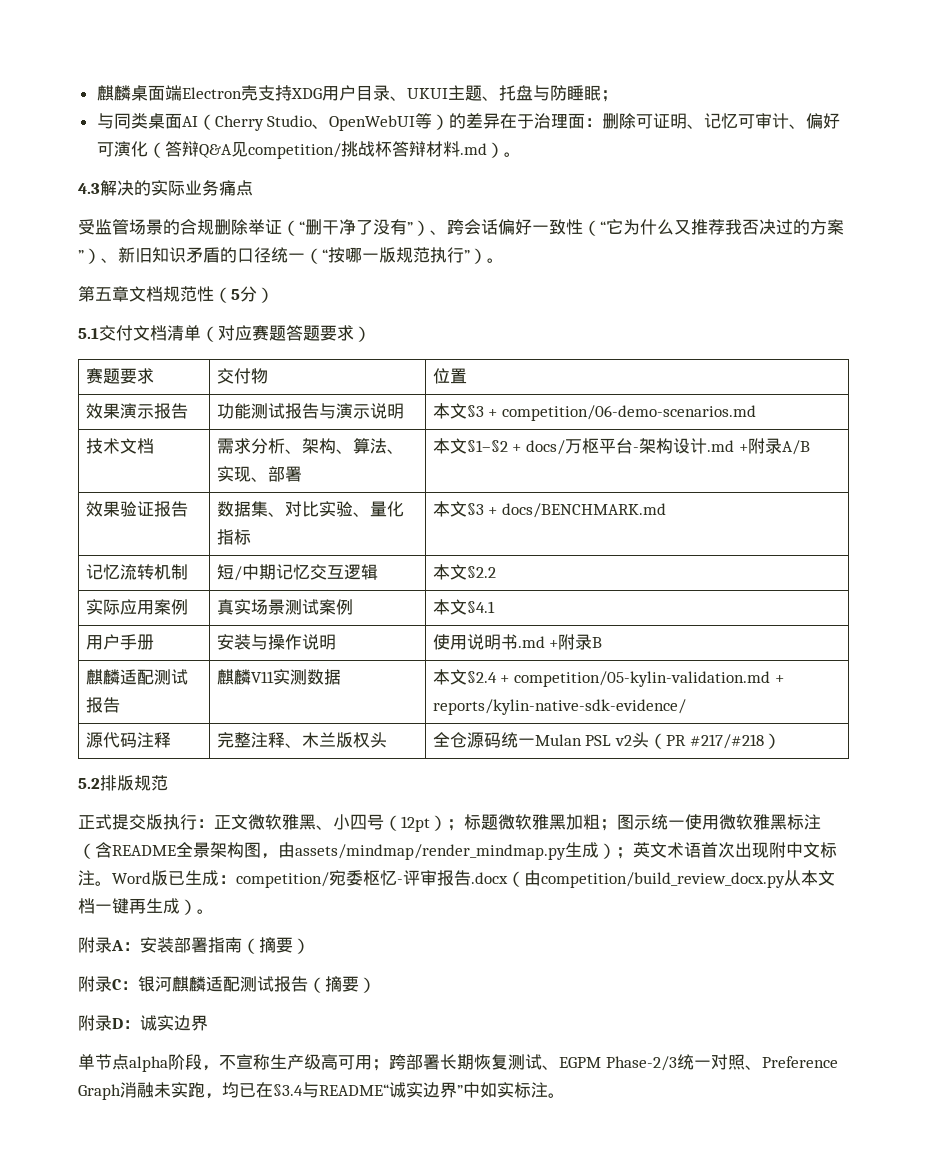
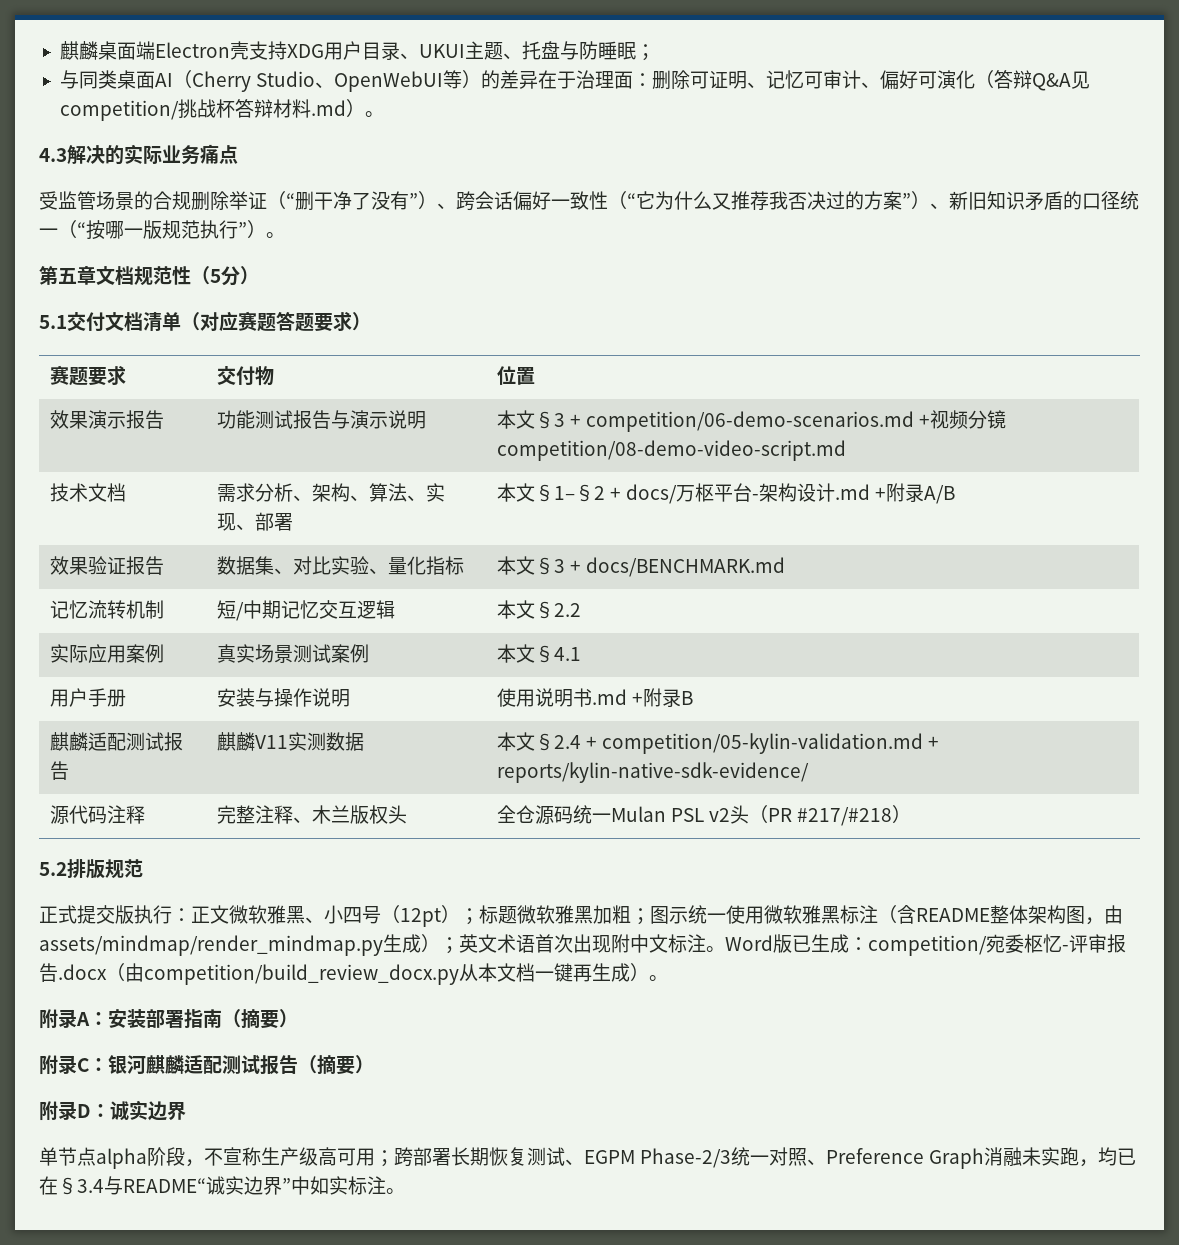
(757, 413) none -> [919,410,1007,429] [496,440,846,461] +视频分镜competition/08-demo-video-script.md
[176,842,210,858] 全景 -> [990,905,1028,924] 整体

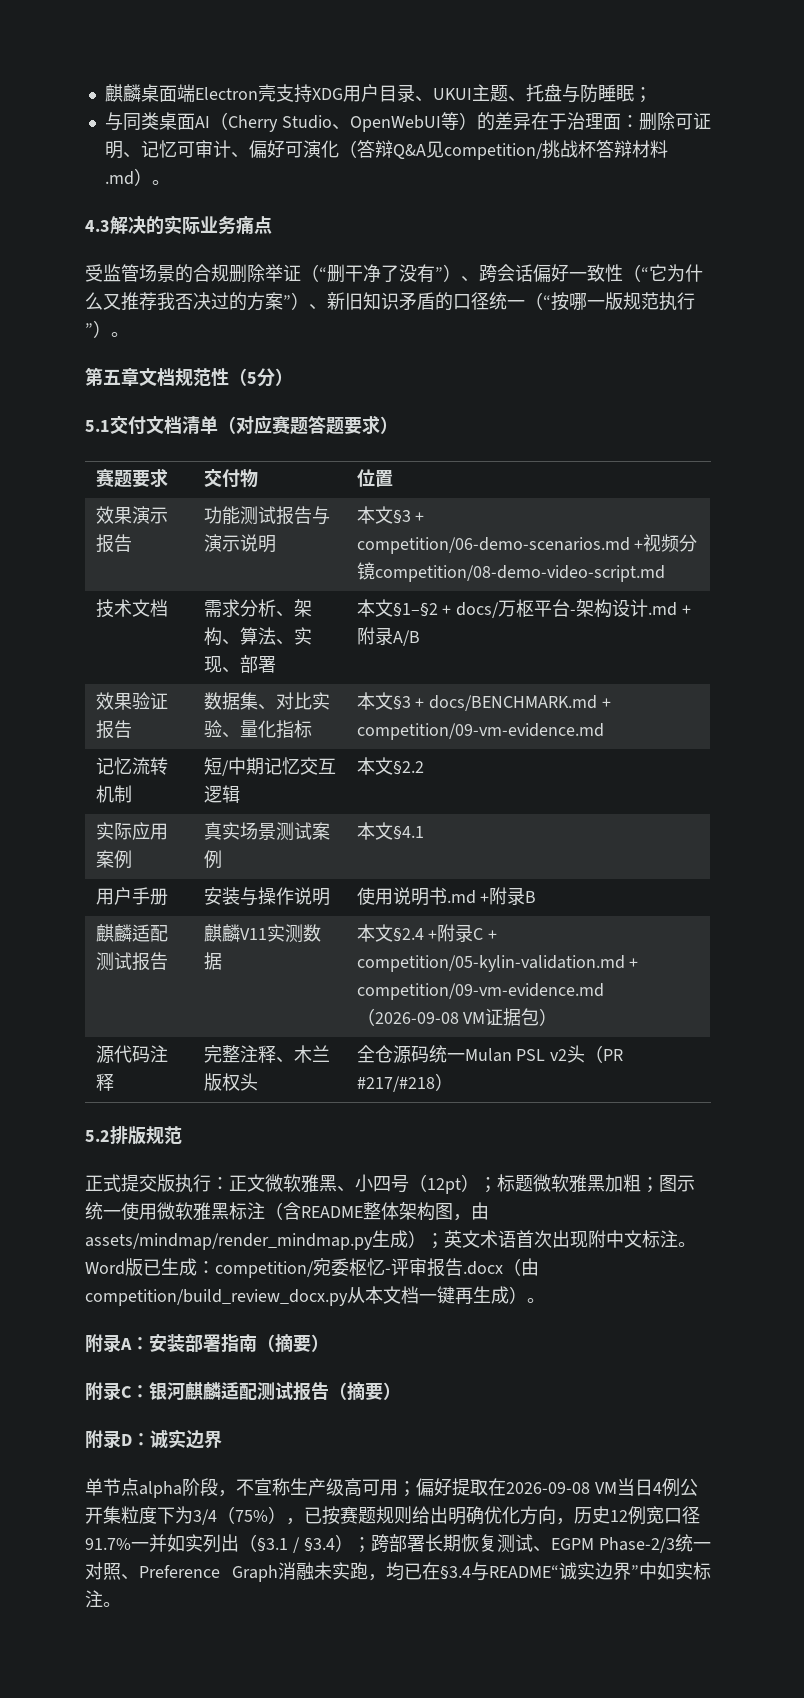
(785, 567) none -> [602,698,612,708] [356,723,604,740] + competition/09-vm-evidence.md
[601,733,940,754] [496,762,809,783] competition/05-kylin-validation.md + reports/kylin-native-sdk-evidence/ -> [437,924,498,942] [356,955,639,972] [356,983,604,1000] [356,1008,558,1026] 附录C + competition/05-kylin-validation.md + competition/09-vm-evidence.md（2026-09-08 VM证据包）
(394, 1158) none -> [416,1478,698,1497] [85,1506,700,1525] [85,1534,371,1553] 偏好提取在2026-09-08 VM当日4例公开集粒度下为3/4（75%），已按赛题规则给出明确优化方向，历史12例宽口径91.7%一并如实列出（§3.1 / §3.4）；

